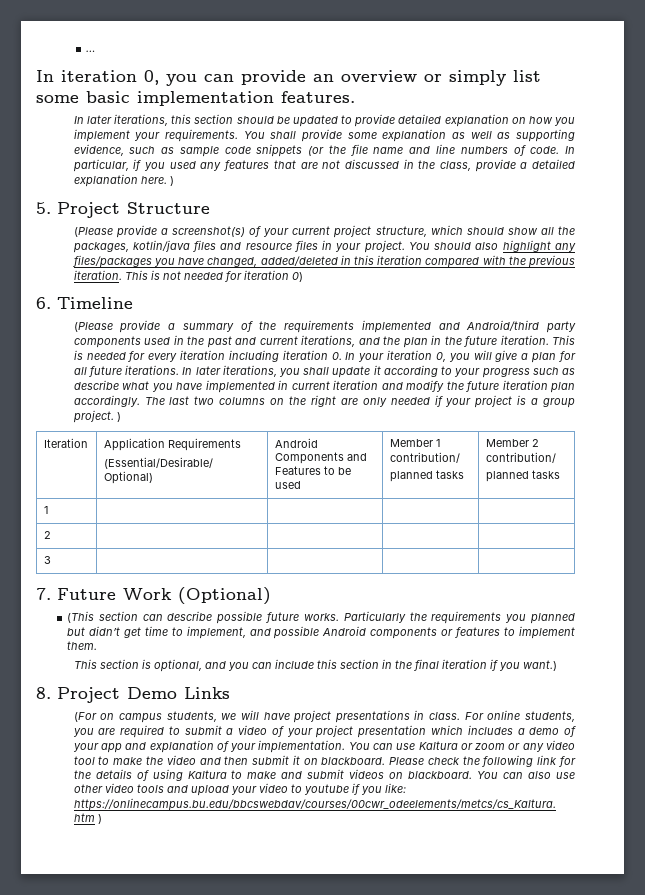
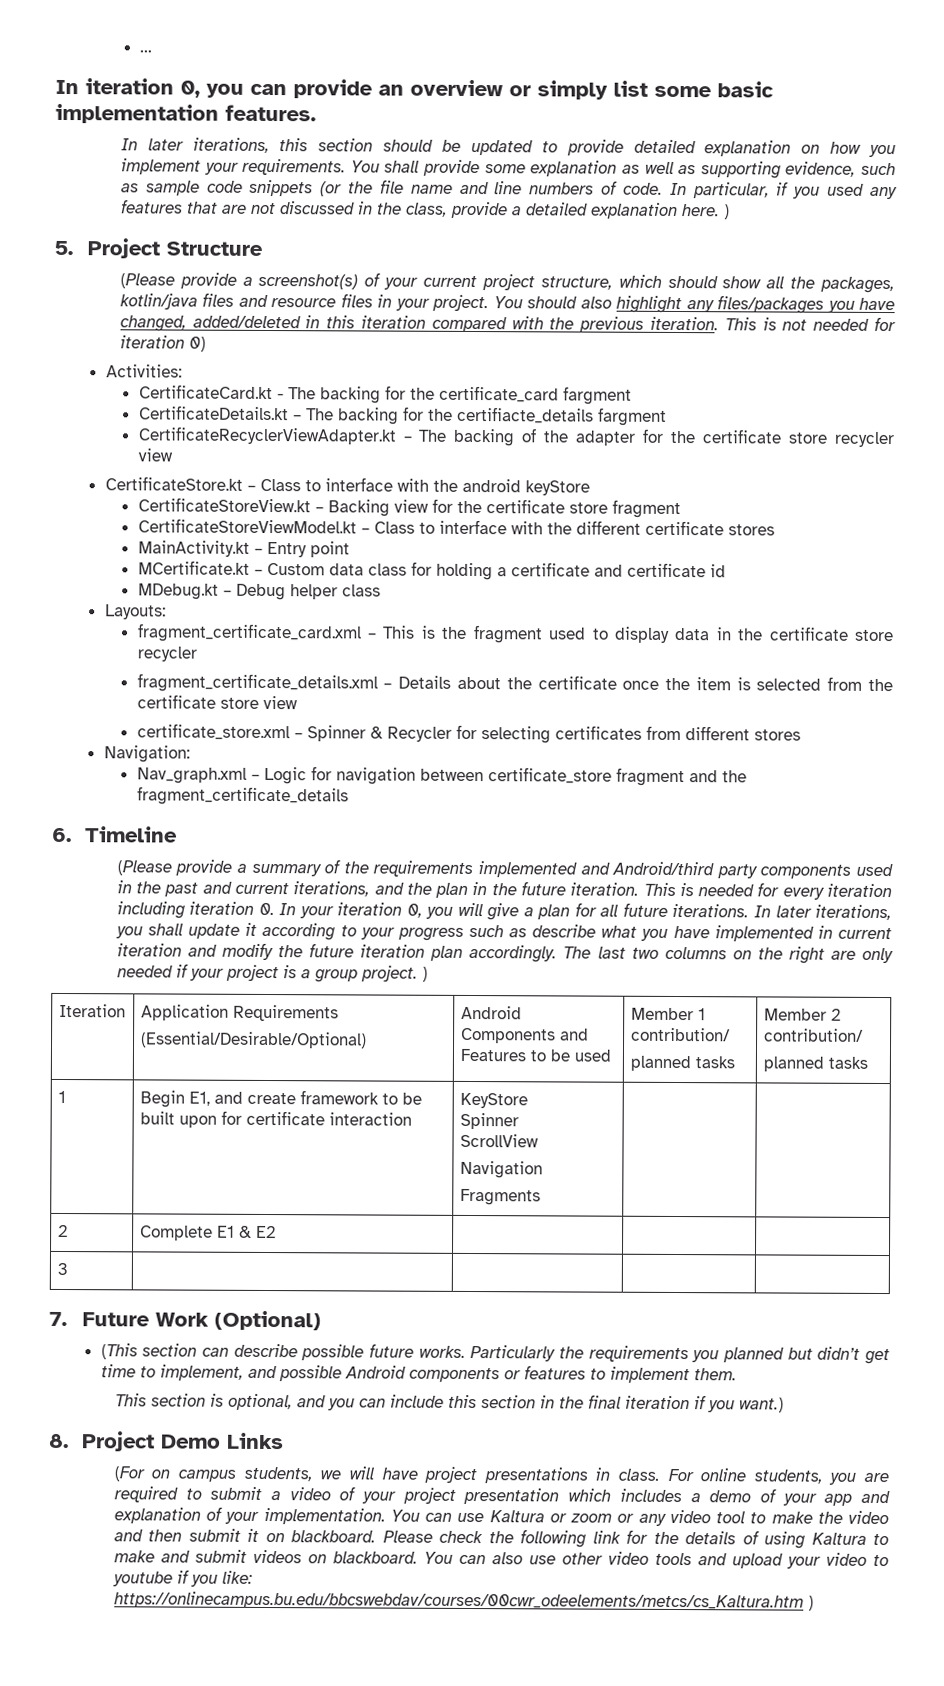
(303, 277) none -> [105,364,182,378] [138,384,632,405] [138,405,667,426] [137,426,895,448] [137,448,173,462] [104,476,590,496] [137,497,681,519] [137,518,775,536] [137,540,350,558] [137,560,726,581] [137,583,381,601] [104,604,166,620] [136,623,894,644] [136,646,197,662] [136,673,893,693] [136,694,298,710] [136,723,801,744] [103,745,190,763] [136,766,747,787] [136,786,349,806] // Activities: // CertificateCard.kt - The backing for the certificate_card fargment // CertificateDetails.kt – The backing for the certifiacte_details fargment // CertificateRecyclerViewAdapter.kt – The backing of the adapter for the certificate store recycler view // CertificateStore.kt – Class to interface with the android keyStore // CertificateStoreView.kt – Backing view for the certificate store fragment // CertificateStoreViewModel.kt – Class to interface with the different certificate stores // MainActivity.kt – Entry point // MCertificate.kt – Custom data class for holding a certificate and certificate id // MDebug.kt – Debug helper class // Layouts: // fragment_certificate_card.xml – This is the fragment used to display data in the certificate store recycler // fragment_certificate_details.xml – Details about the certificate once the item is selected from the certificate store view // certificate_store.xml – Spinner & Recycler for selecting certificates from different stores // Navigation: // Nav_graph.xml – Logic for navigation between certificate_store fragment and the fragment_certificate_details
[43,531,51,539] | | | // 2 | -> [139,1090,422,1108] [139,1110,412,1128] [459,1092,528,1109] [459,1112,519,1130] [459,1133,539,1148] [459,1160,543,1179] [459,1188,541,1206] [57,1224,68,1238] [139,1225,276,1241] Begin E1, and create framework to be built upon for certificate interaction | KeyStore // Spinner // ScrollView // Navigation // Fragments | | // 2 | Complete E1 & E2

